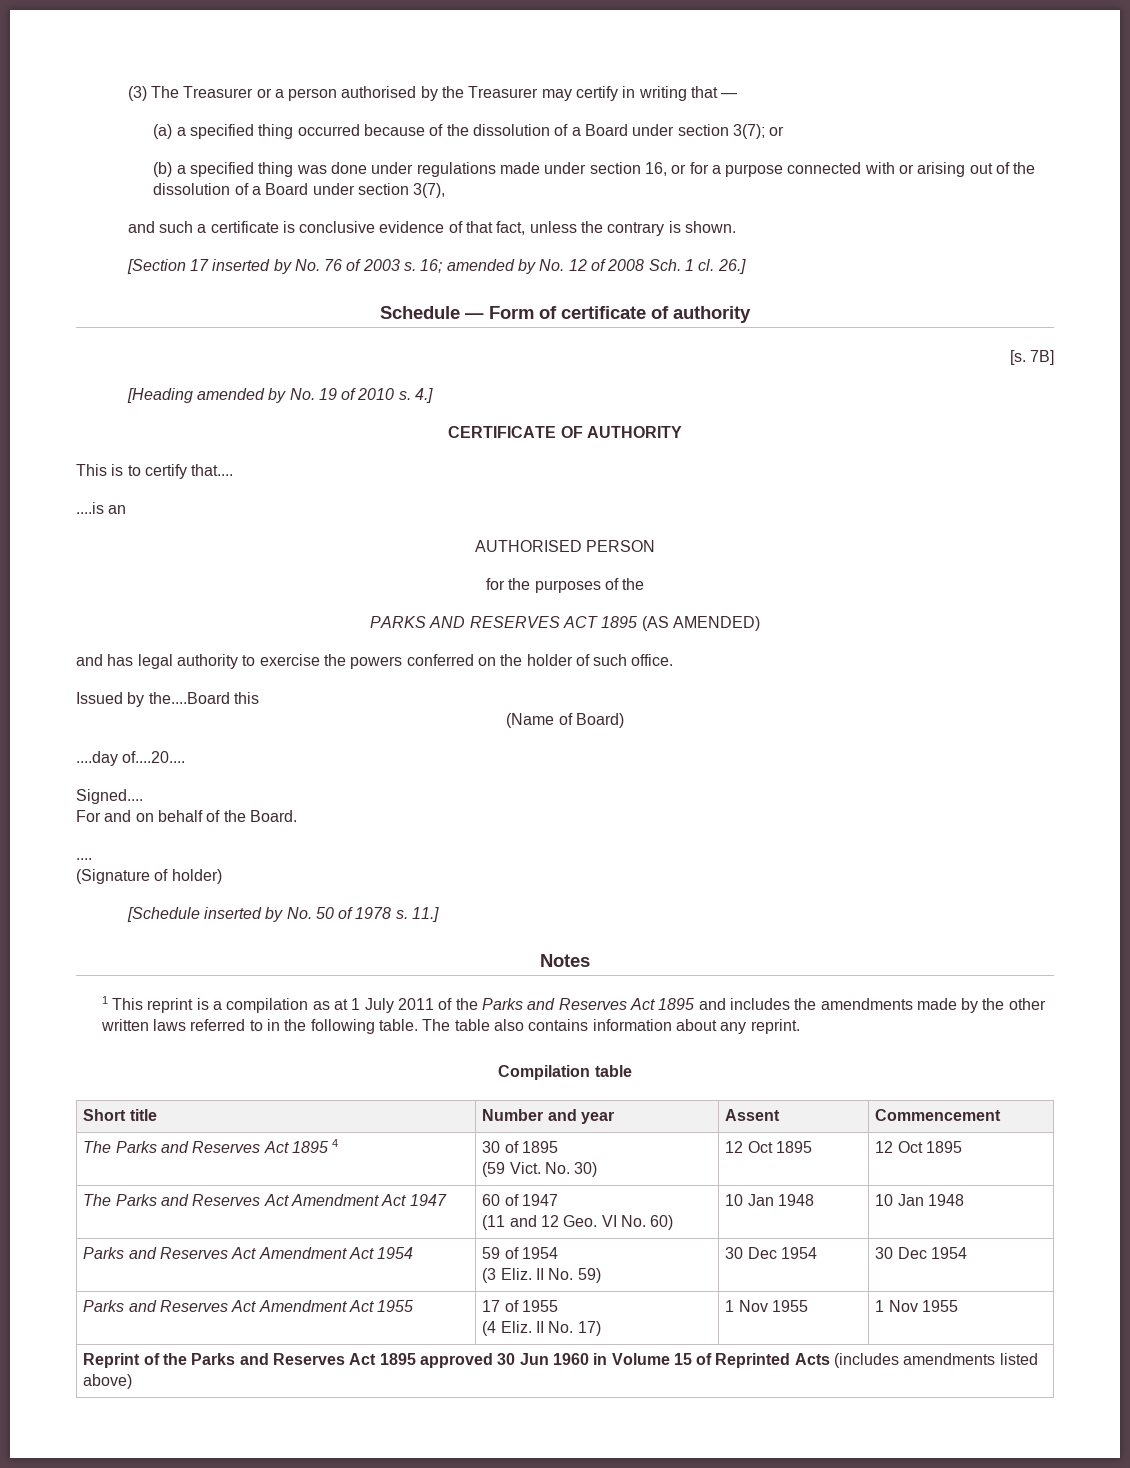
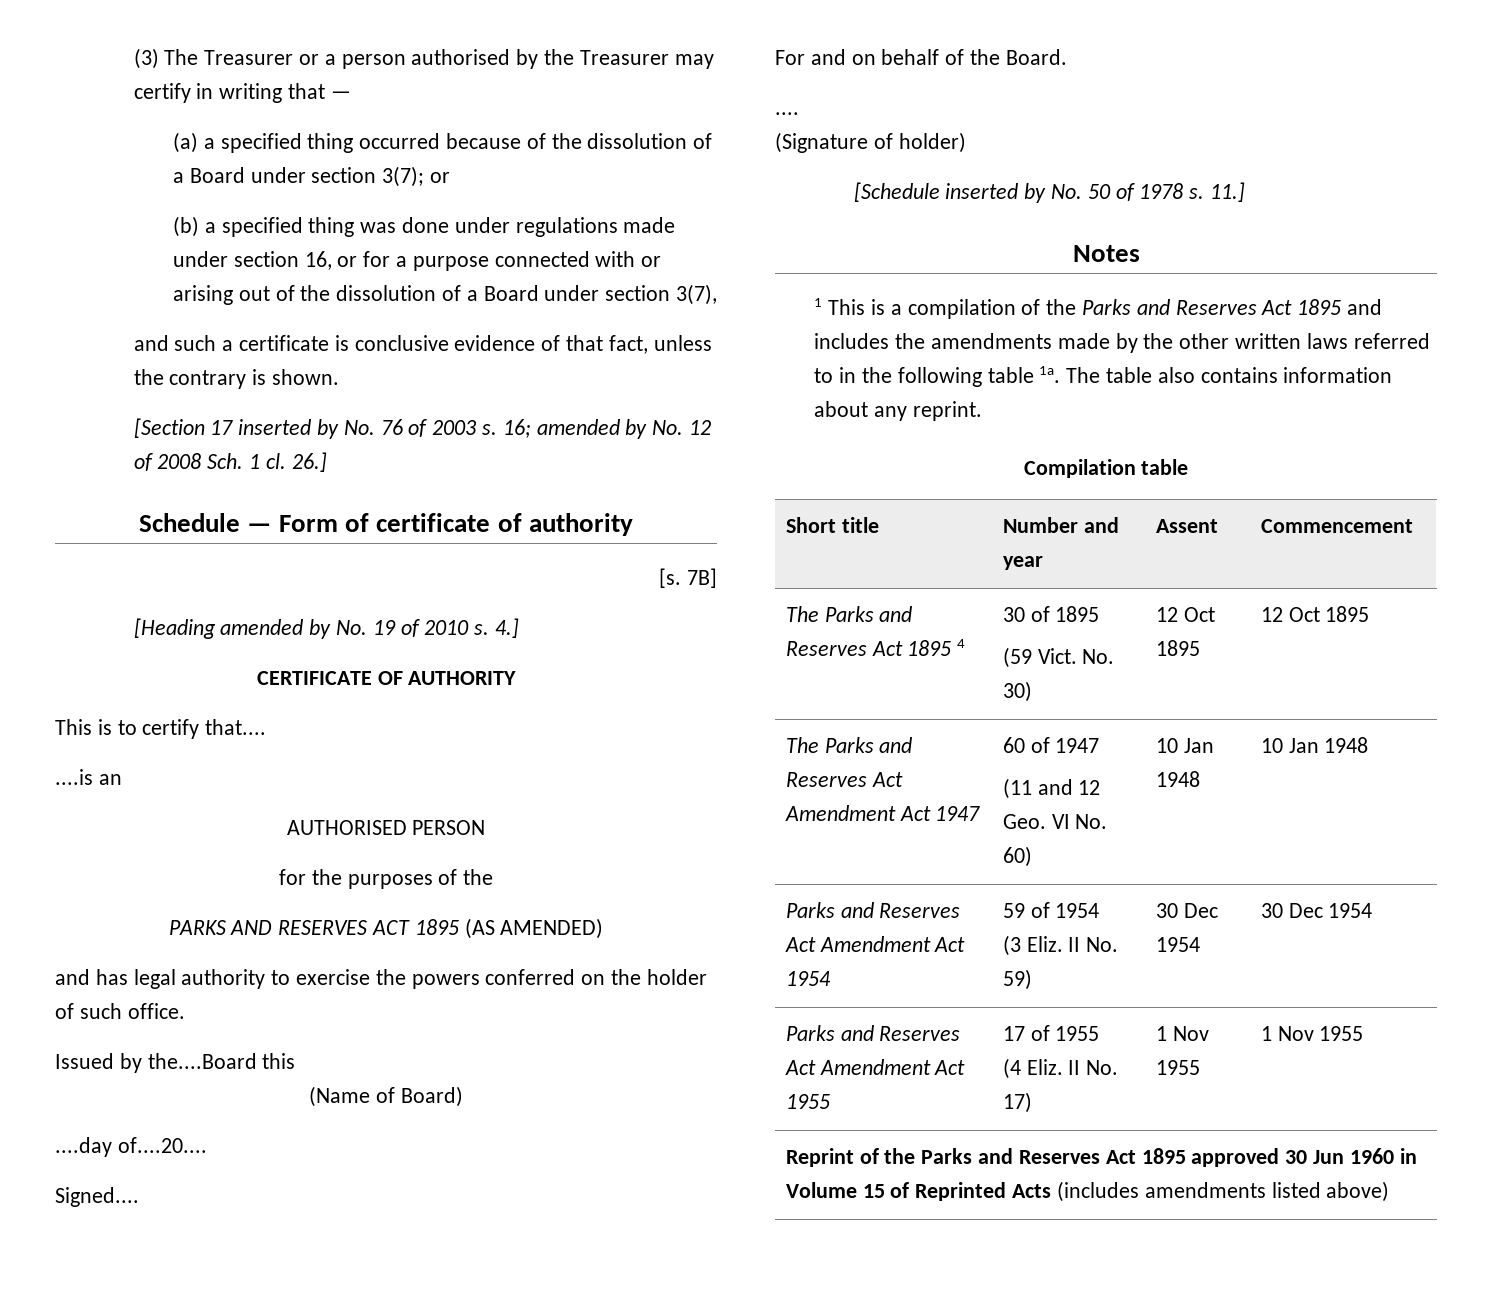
[147,998,194,1013] reprint -> (866, 307) none
[312,998,434,1013] as at 1 July 2011 -> (1016, 309) none
[379,1019,419,1031] table. -> [987,366,1061,383] table 1a.

